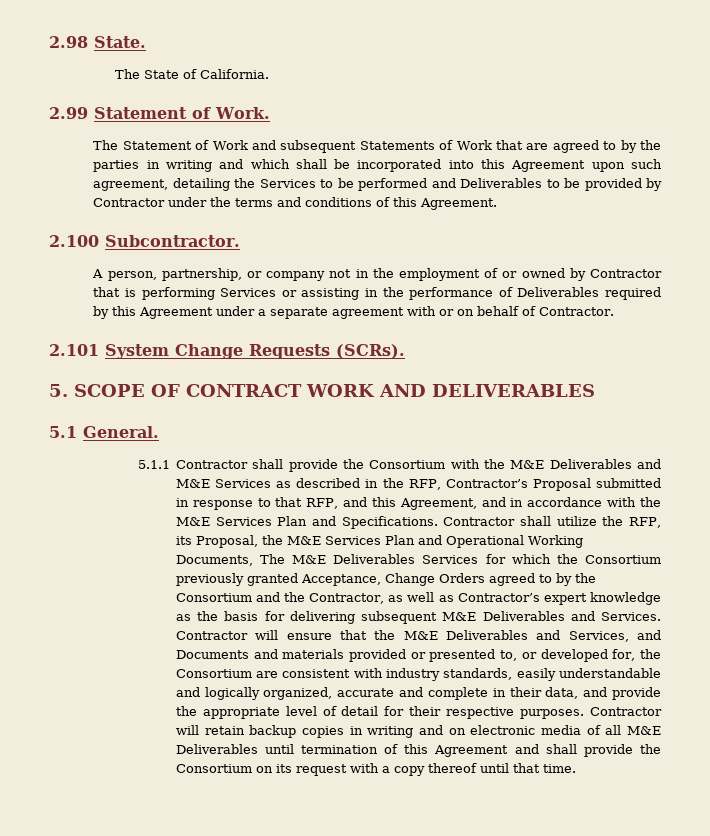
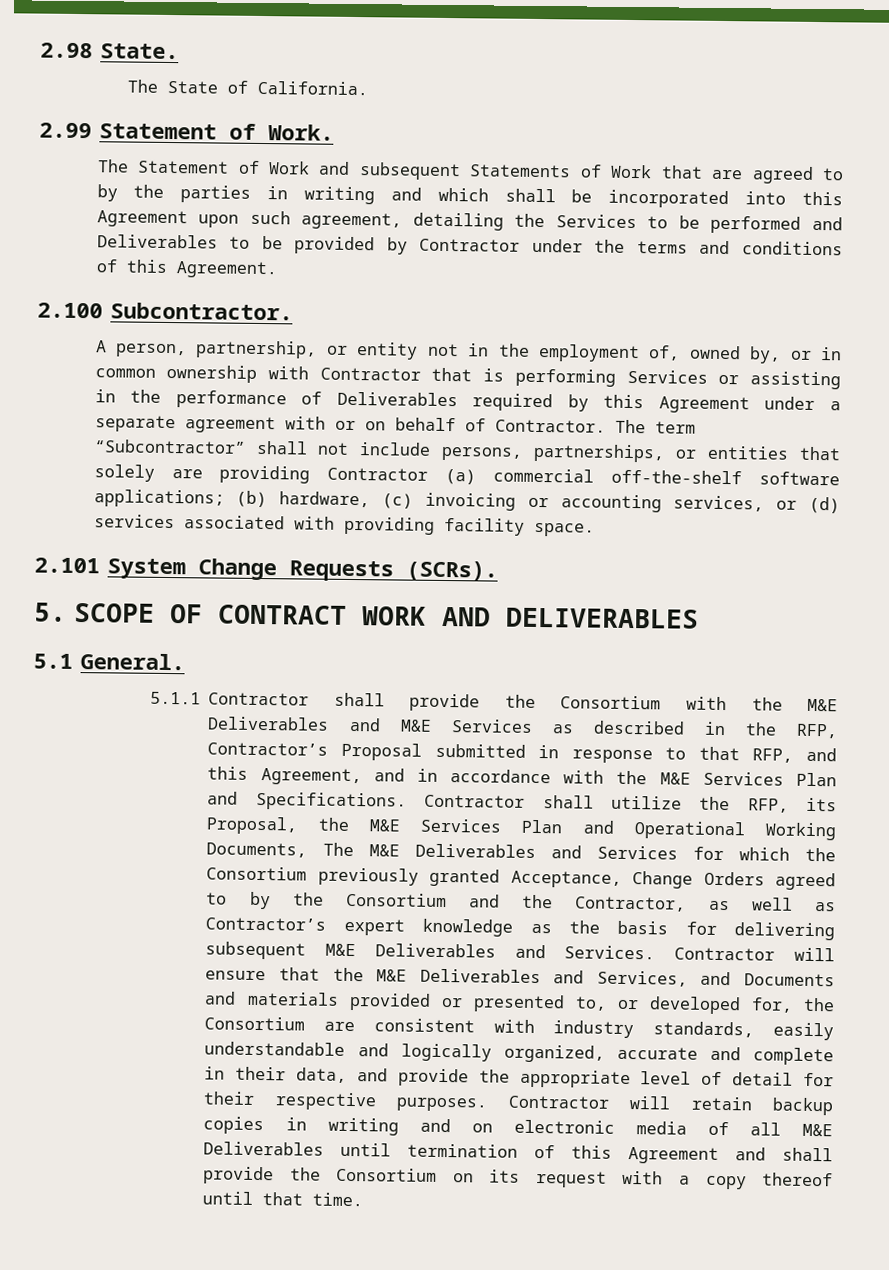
[266,271,326,281] company -> [356,342,419,360] entity
[484,268,586,281] of or owned by -> [648,345,842,364] [94,364,310,383] of, owned by, or in common ownership with
(615, 311) none -> [614,419,696,434] [93,439,841,463] [93,464,840,486] [93,489,840,514] [93,514,595,537] The term “Subcontractor” shall not include persons, partnerships, or entities that solely are providing Contractor (a) commercial off-the-shelf software applications; (b) hardware, (c) invoicing or accounting services, or (d) services associated with providing facility space.
(416, 559) none -> [550,845,582,859] and

